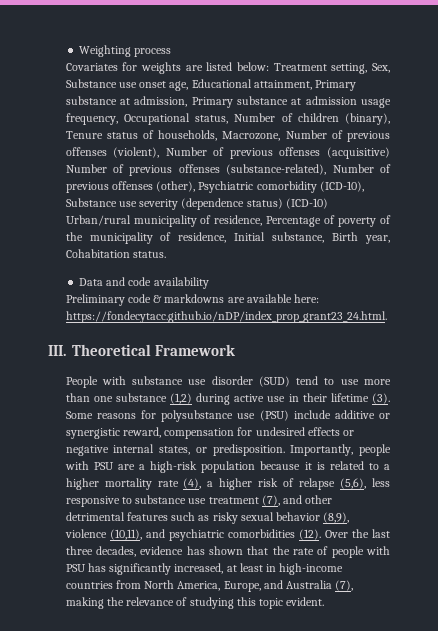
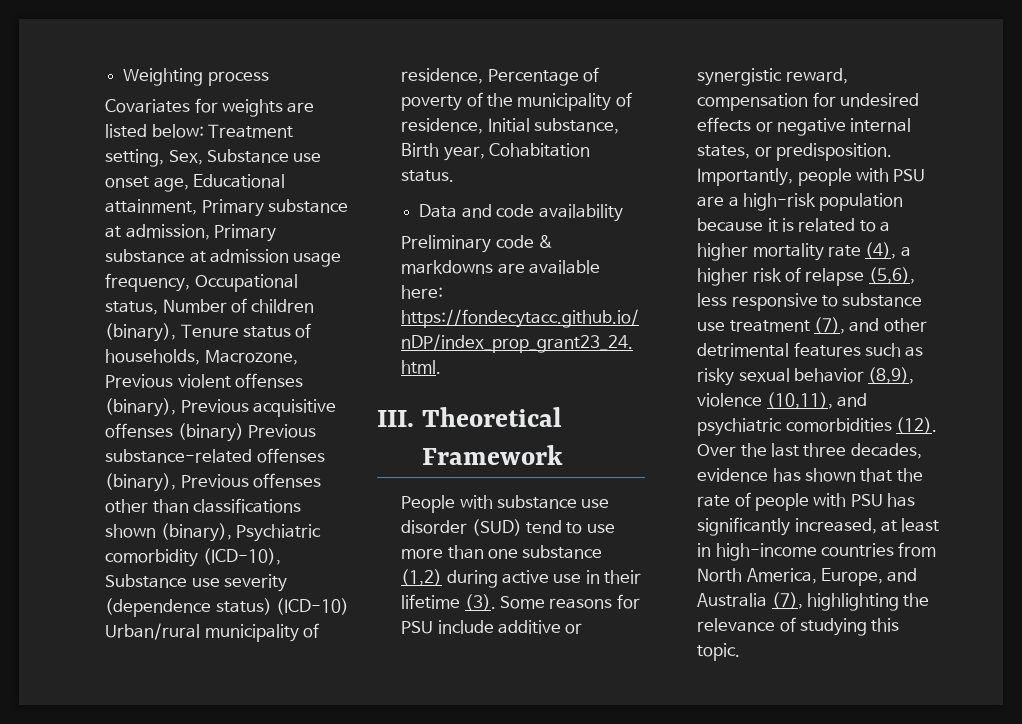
[285,130,390,142] [65,147,390,159] [65,164,391,176] [65,181,196,193] Number of previous offenses (violent), Number of previous offenses (acquisitive) Number of previous offenses (substance-related), Number of previous offenses (other), -> [105,373,303,388] [105,398,336,417] [105,423,316,442] [105,448,325,463] [105,473,321,492] [105,498,301,513] [105,523,232,542] Previous violent offenses (binary), Previous acquisitive offenses (binary) Previous substance-related offenses (binary), Previous offenses other than classifications shown (binary),
[161,410,289,422] polysubstance use (PSU) -> [401,621,434,634] PSU
[65,597,104,609] making -> [806,593,899,611] highlighting
[259,597,325,609] topic evident. -> [697,643,741,661] topic.

